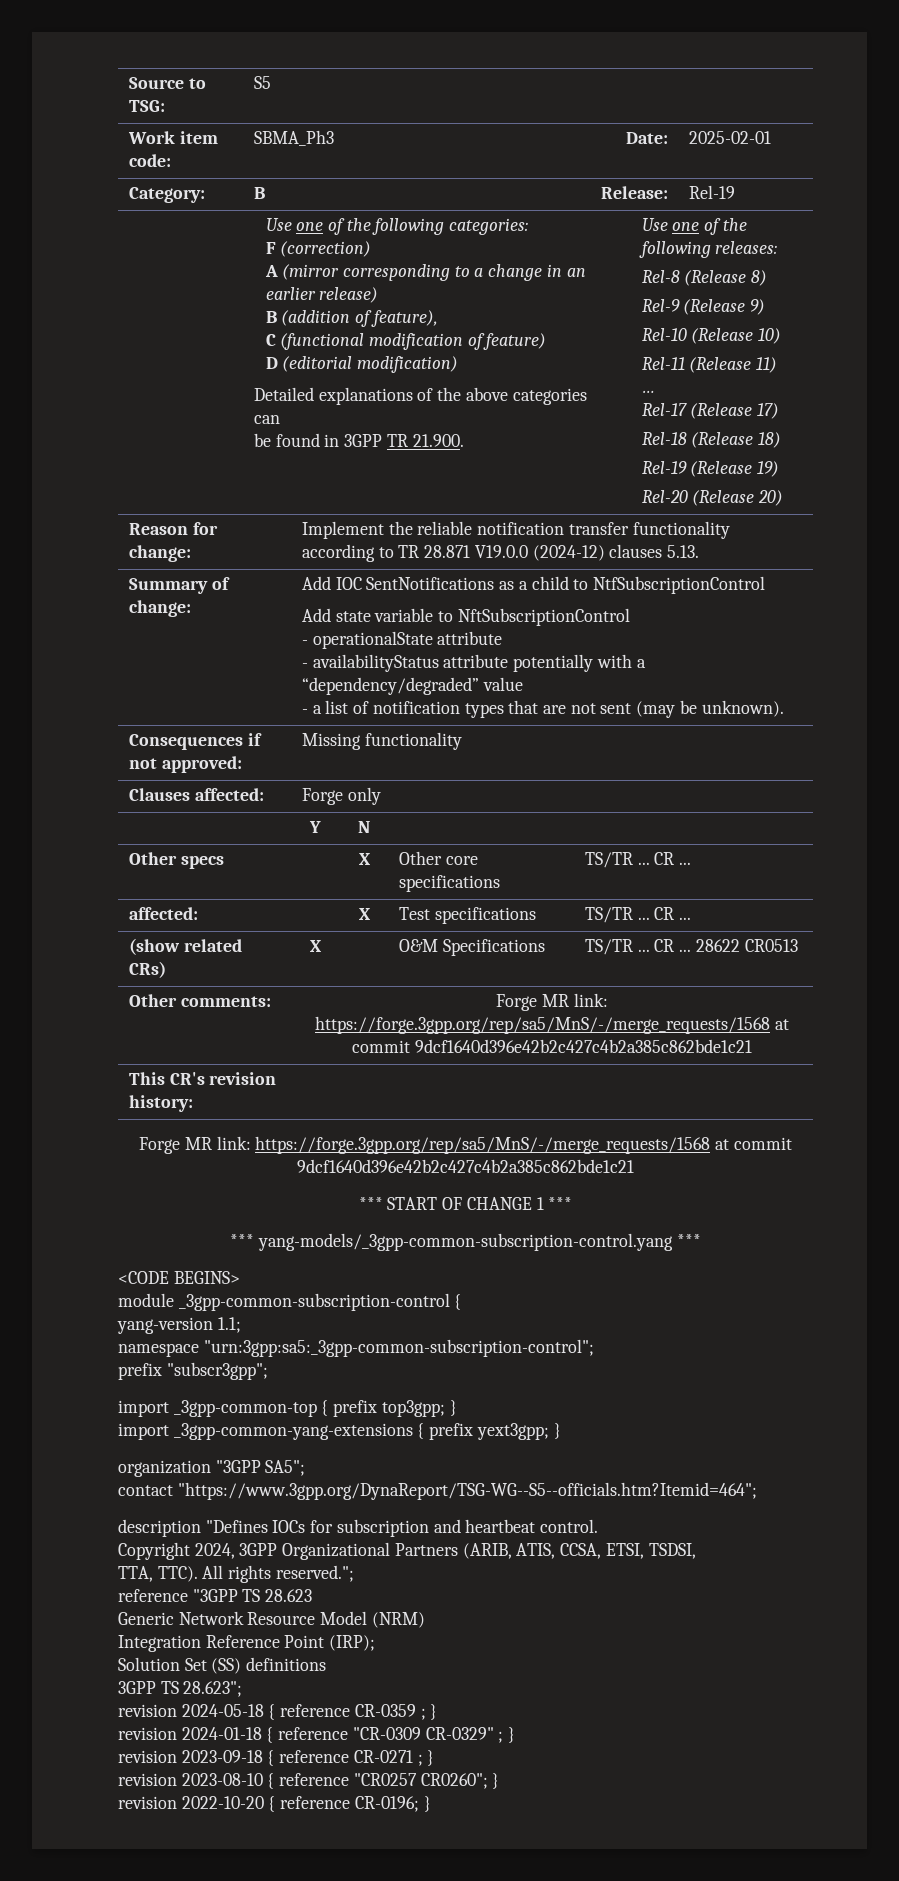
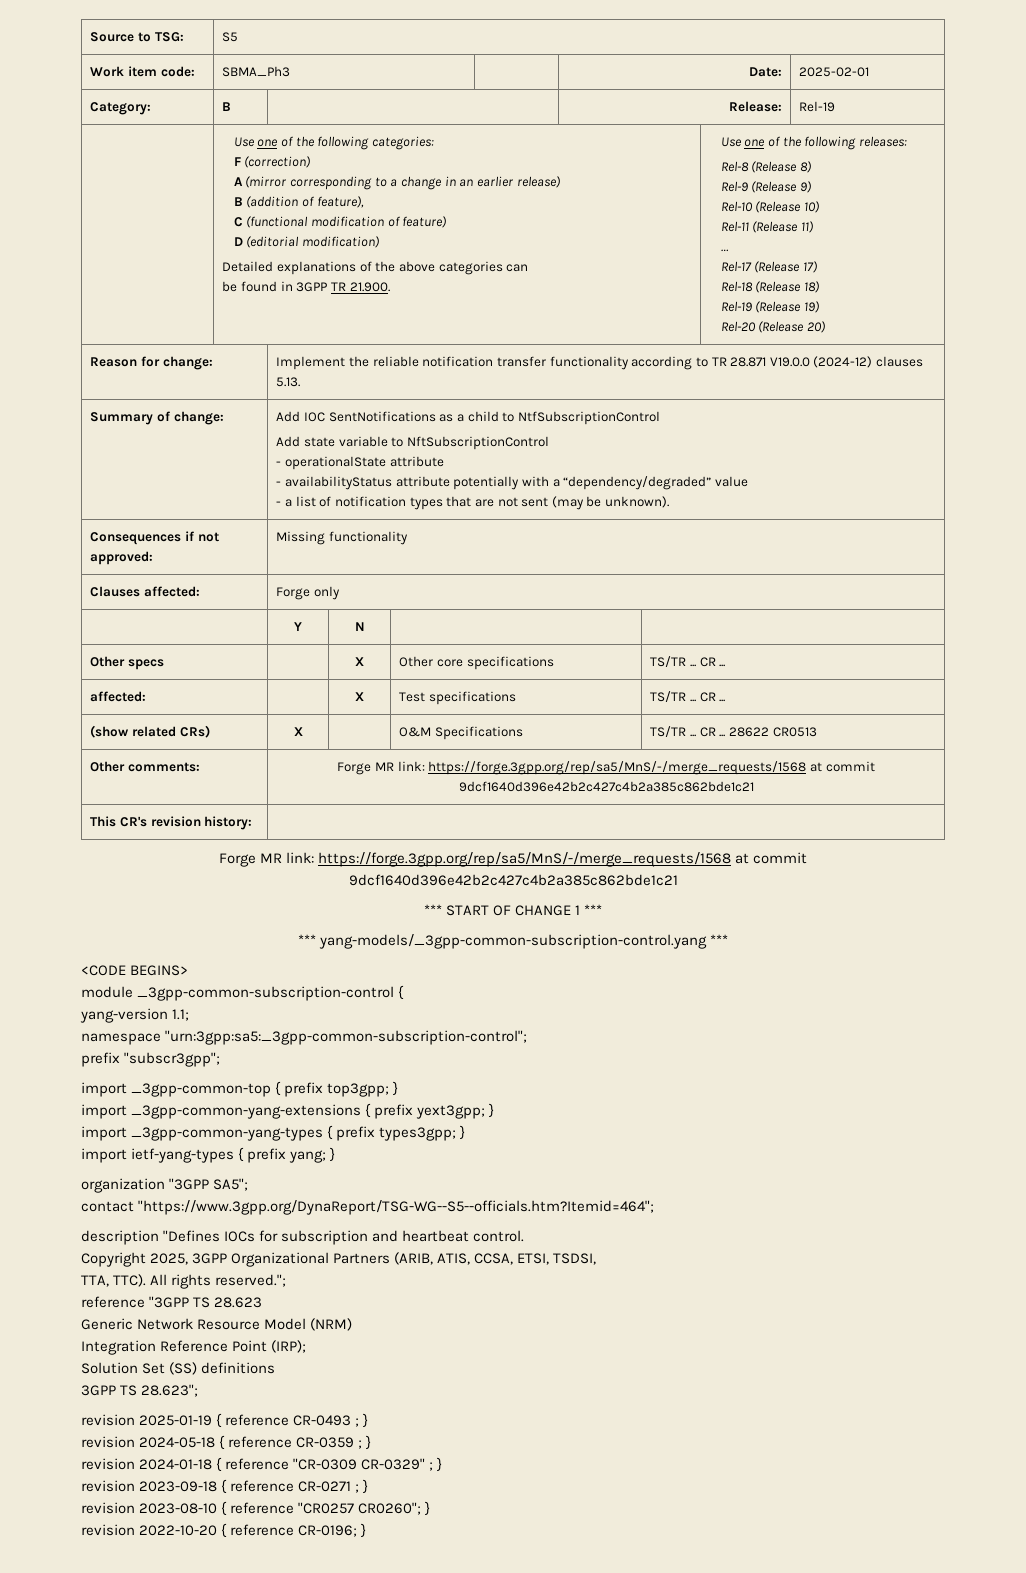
(561, 1431) none -> [81,1125,466,1141] [81,1147,336,1163] // import _3gpp-common-yang-types { prefix types3gpp; } // import ietf-yang-types { prefix yang; }
[194,1543,235,1559] 2024, -> [150,1253,189,1265] 2025,
(243, 1689) none -> [81,1413,369,1428] // revision 2025-01-19 { reference CR-0493 ; }

